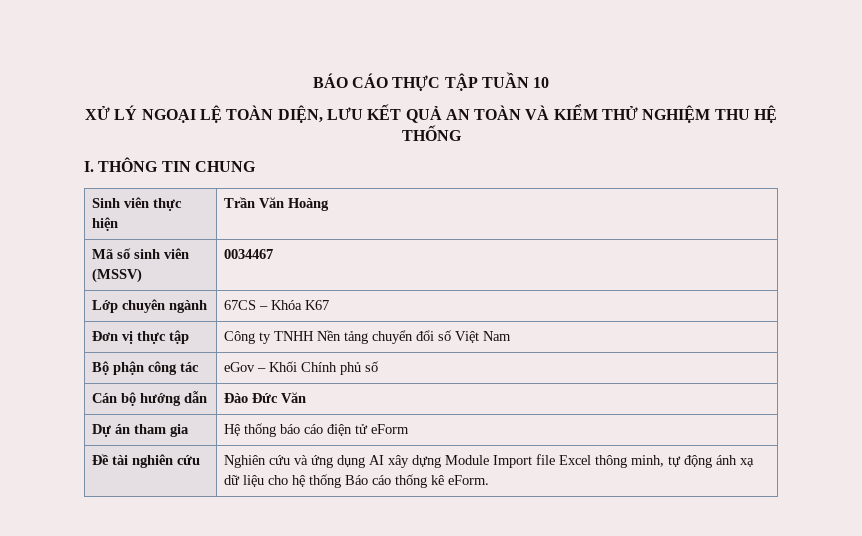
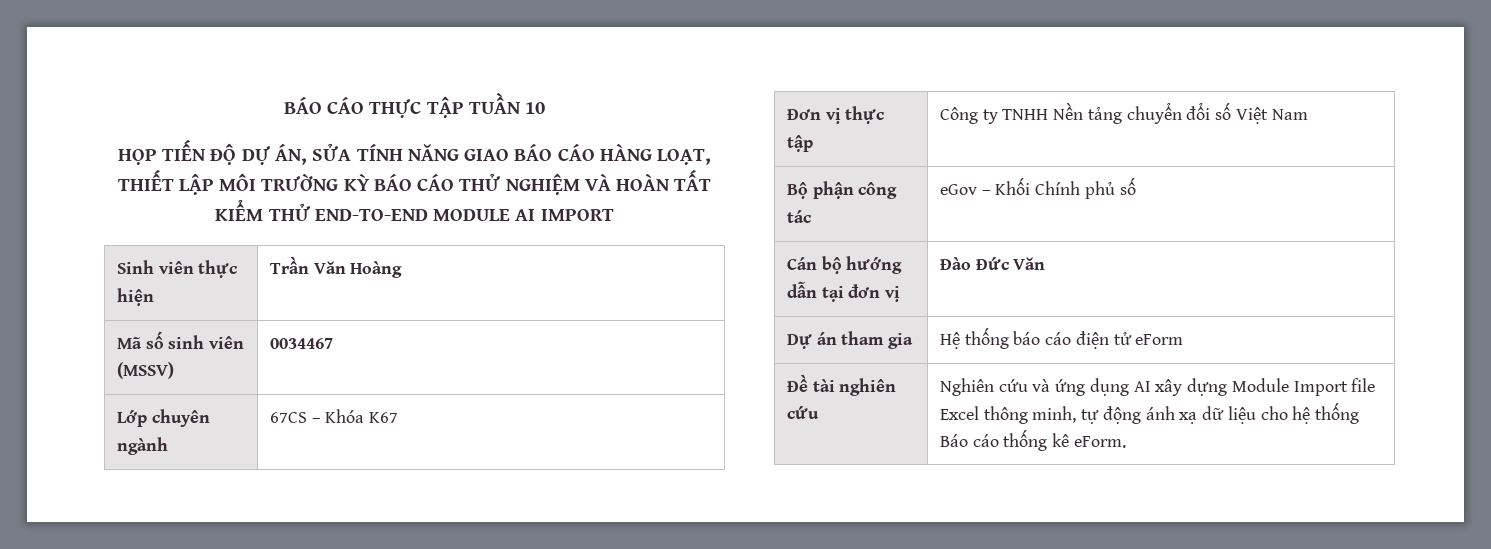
[84,104,778,123] [401,125,462,141] [84,157,256,172] XỬ LÝ NGOẠI LỆ TOÀN DIỆN, LƯU KẾT QUẢ AN TOÀN VÀ KIỂM THỬ NGHIỆM THU HỆ THỐNG // I. THÔNG TIN CHUNG -> [117,139,712,165] [117,169,712,195] [215,199,614,221] HỌP TIẾN ĐỘ DỰ ÁN, SỬA TÍNH NĂNG GIAO BÁO CÁO HÀNG LOẠT, THIẾT LẬP MÔI TRƯỜNG KỲ BÁO CÁO THỬ NGHIỆM VÀ HOÀN TẤT KIỂM THỬ END-TO-END MODULE AI IMPORT
(207, 397) none -> [821,284,901,302] tại đơn vị

